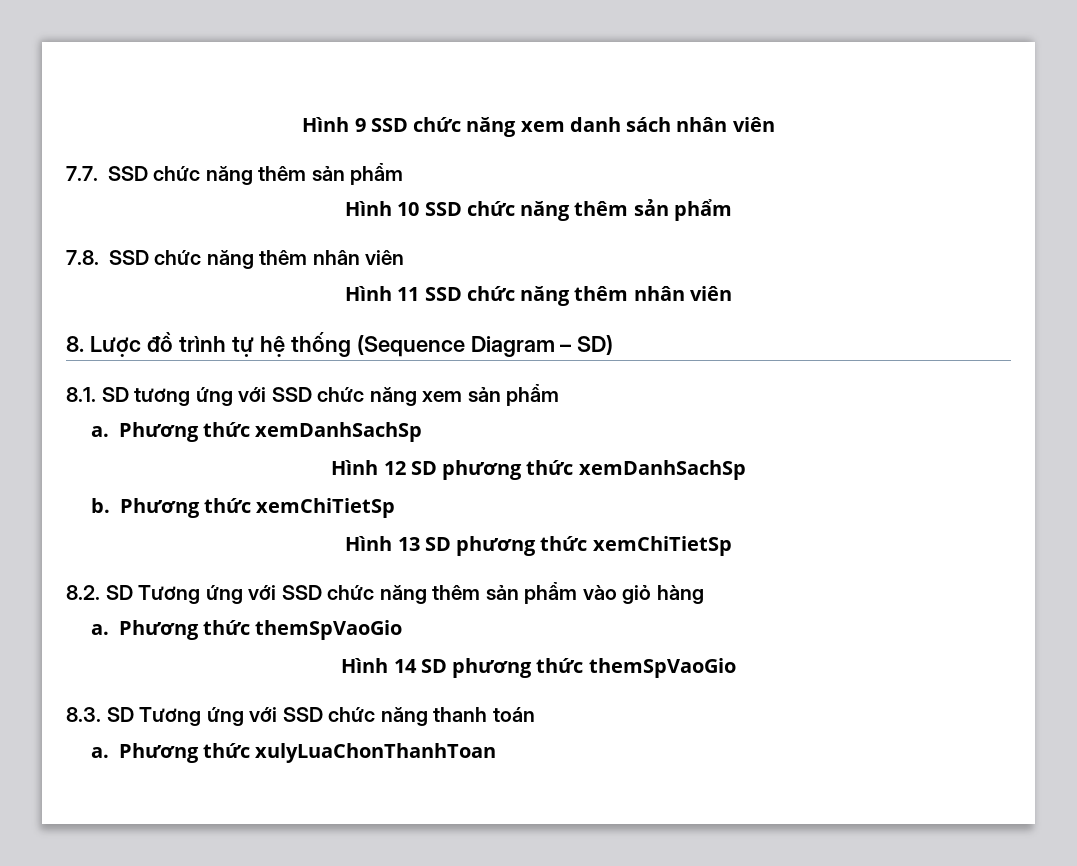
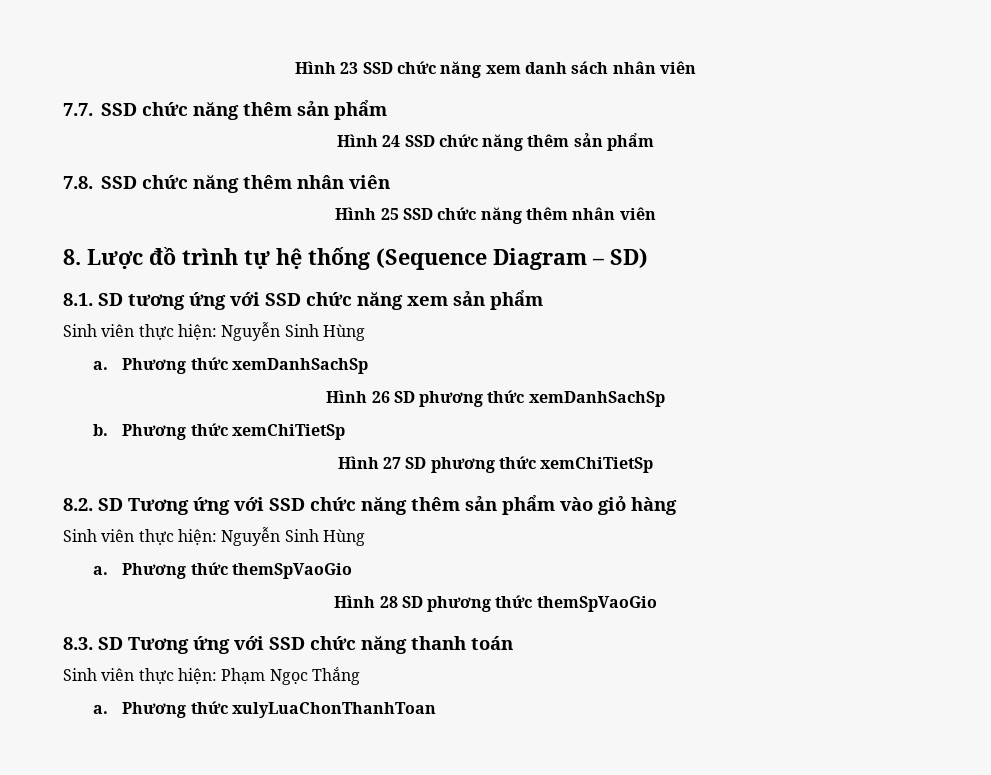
[302,117,366,132] Hình 9 -> [295,61,359,74] Hình 23
[397,202,420,216] 10 -> [382,135,401,147] 24
[397,287,420,301] 11 -> [380,208,399,220] 25
(560, 395) none -> [63,322,365,341] // Sinh viên thực hiện: Nguyễn Sinh Hùng
[383,461,406,475] 12 -> [371,391,390,403] 26
[397,537,420,551] 13 -> [383,457,402,469] 27
(704, 594) none -> [63,527,365,546] // Sinh viên thực hiện: Nguyễn Sinh Hùng
[393,659,417,673] 14 -> [379,596,398,608] 28
(535, 714) none -> [63,667,360,685] // Sinh viên thực hiện: Phạm Ngọc Thắng

